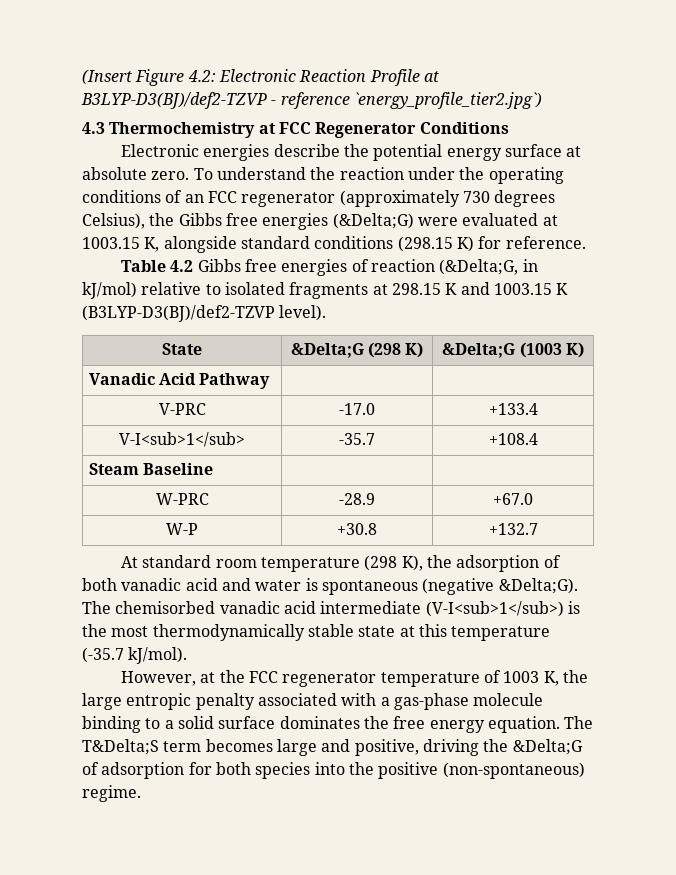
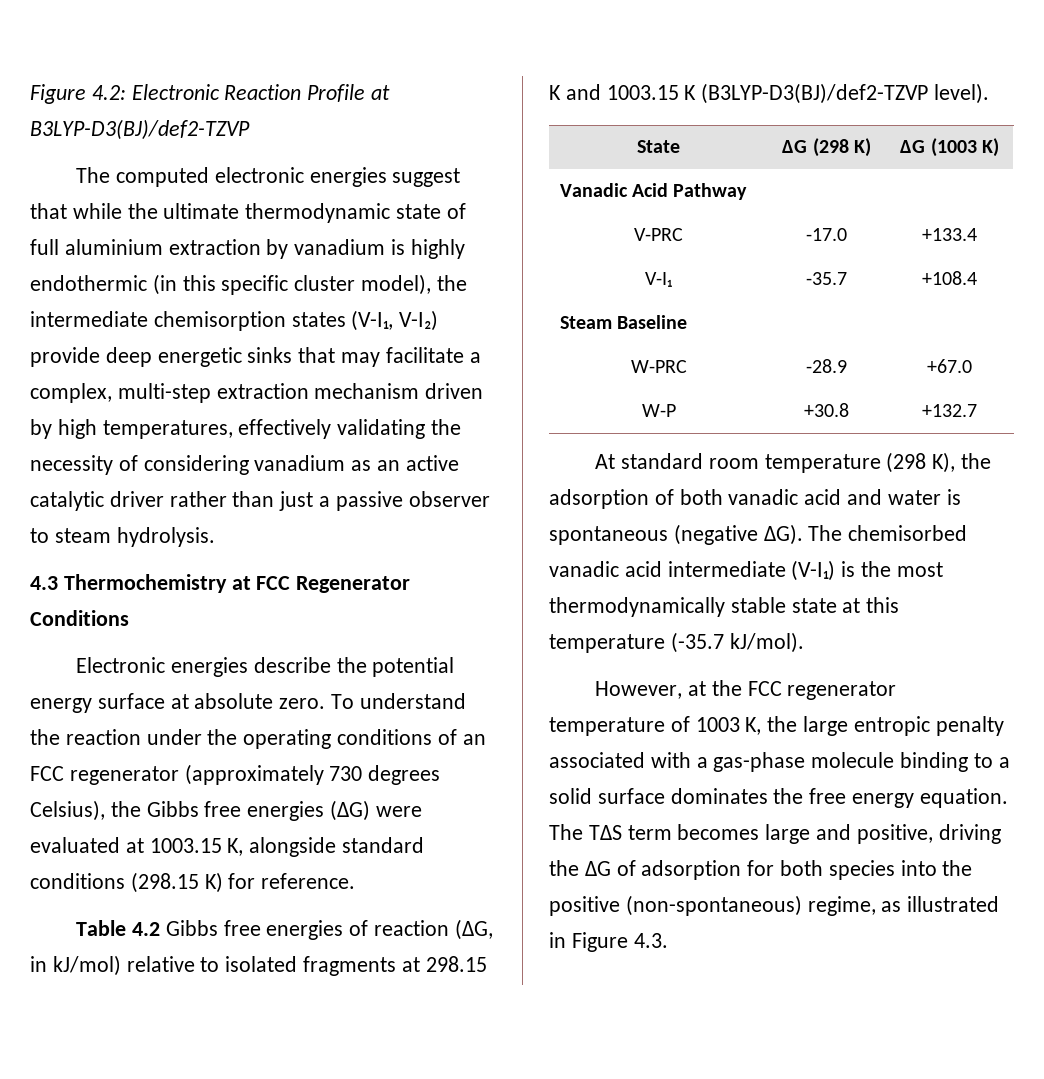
[82,69,132,85] (Insert -> (30, 94) none
[271,92,542,109] - reference `energy_profile_tier2.jpg`) -> [76,167,461,187] [30,203,466,223] [30,239,465,259] [30,274,467,295] [30,310,439,331] [30,347,481,367] [30,383,484,403] [30,419,462,439] [30,455,459,475] [30,491,490,511] [30,527,215,547] // The computed electronic energies suggest that while the ultimate thermodynamic state of full aluminium extraction by vanadium is highly endothermic (in this specific cluster model), the intermediate chemisorption states (V-I₁, V-I₂) provide deep energetic sinks that may facilitate a complex, multi-step extraction mechanism driven by high temperatures, effectively validating the necessity of considering vanadium as an active catalytic driver rather than just a passive observer to steam hydrolysis.
[332,213,414,229] (&Delta;G) -> [330,800,371,821] (ΔG)
[439,259,519,275] (&Delta;G, -> [454,919,493,940] (ΔG,
[290,343,364,358] &Delta;G -> [782,140,808,153] ΔG
[442,343,516,358] &Delta;G -> [900,140,926,153] ΔG
[119,432,245,447] V-I<sub>1</sub> -> [645,272,672,287] V-I₁
[498,578,578,594] &Delta;G). -> [763,524,803,545] ΔG).
[425,601,564,617] (V-I<sub>1</sub>) -> [791,560,836,581] (V-I₁)
[82,739,159,755] T&Delta;S -> [588,825,622,840] TΔS
[512,739,583,755] &Delta;G -> [584,861,611,876] ΔG
[82,785,141,802] regime. -> [807,896,1000,916] [549,932,668,952] regime, as illustrated in Figure 4.3.

